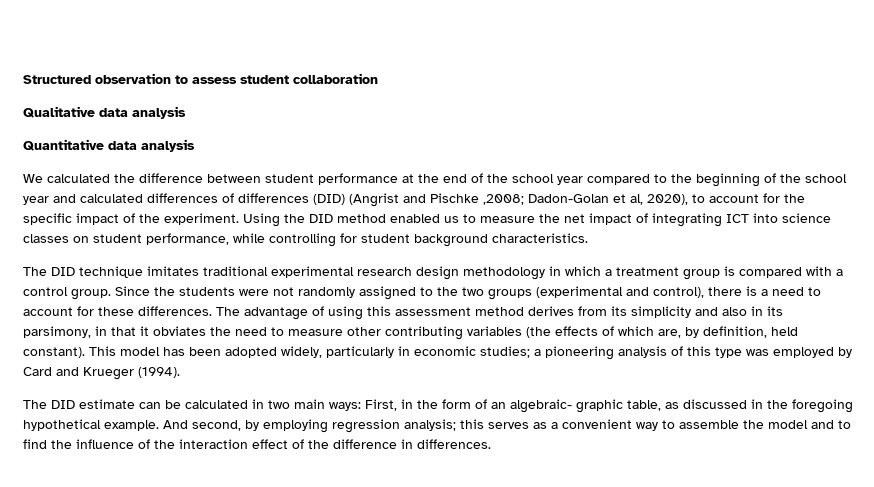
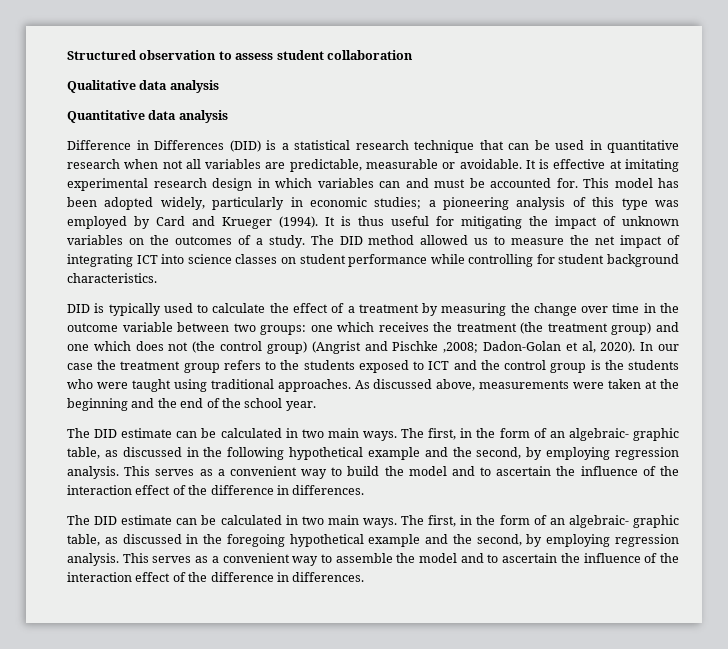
[23,173,847,187] [23,193,805,207] [23,213,831,227] [23,233,588,247] [23,266,268,278] We calculated the difference between student performance at the end of the school year compared to the beginning of the school year and calculated differences of differences (DID) (Angrist and Pischke ,2008; Dadon-Golan et al, 2020), to account for the specific impact of the experiment. Using the DID method enabled us to measure the net impact of integrating ICT into science classes on student performance, while controlling for student background characteristics. // The DID technique imitates traditional -> [67,140,679,153] [67,159,679,172] Difference in Differences (DID) is a statistical research technique that can be used in quantitative research when not all variables are predictable, measurable or avoidable. It is effective at imitating
[463,267,545,280] methodology -> (252, 184) none
[605,266,843,280] [23,286,821,300] [23,306,783,320] [23,326,798,340] [23,347,85,358] a treatment group is compared with a control group. Since the students were not randomly assigned to the two groups (experimental and control), there is a need to account for these differences. The advantage of using this assessment method derives from its simplicity and also in its parsimony, in that it obviates the need to measure other contributing variables (the effects of which are, by definition, held constant). -> [317,178,578,188] variables can and must be accounted for.
[23,399,397,411] // The DID estimate can be calculated in two main ways: First, -> [325,216,679,229] [67,235,681,248] [67,254,679,267] [67,273,157,283] [67,303,680,316] [67,322,680,335] [67,341,679,354] [67,360,680,373] [67,379,679,392] [67,398,316,411] [67,428,679,441] [67,447,680,460] [67,466,679,479] [67,485,365,495] [67,515,457,528] It is thus useful for mitigating the impact of unknown variables on the outcomes of a study. The DID method allowed us to measure the net impact of integrating ICT into science classes on student performance while controlling for student background characteristics. // DID is typically used to calculate the effect of a treatment by measuring the change over time in the outcome variable between two groups: one which receives the treatment (the treatment group) and one which does not (the control group) (Angrist and Pischke ,2008; Dadon-Golan et al, 2020). In our case the treatment group refers to the students exposed to ICT and the control group is the students who were taught using traditional approaches. As discussed above, measurements were taken at the beginning and the end of the school year. // The DID estimate can be calculated in two main ways. The first, in the form of an algebraic- graphic table, as discussed in the following hypothetical example and the second, by employing regression analysis. This serves as a convenient way to build the model and to ascertain the influence of the interaction effect of the difference in differences. // The DID estimate can be calculated in two main ways. The first,
[104,419,484,433] example. And second, by employing regression analysis; this -> [368,534,679,547] [67,553,149,566] example and the second, by employing regression analysis. This
[23,439,47,449] find -> [502,553,558,563] ascertain

